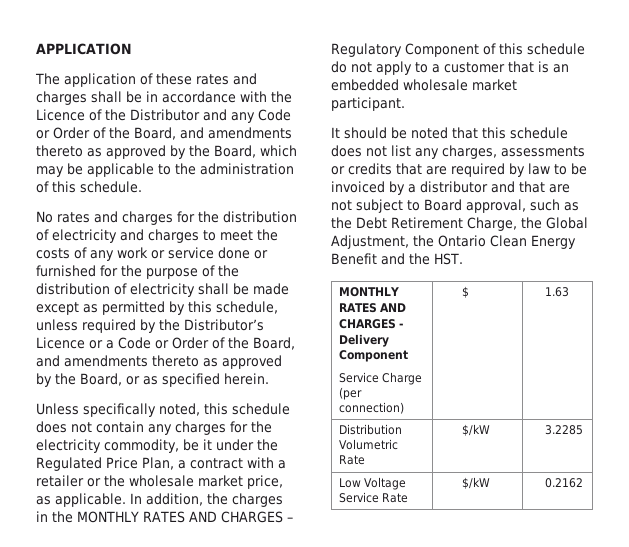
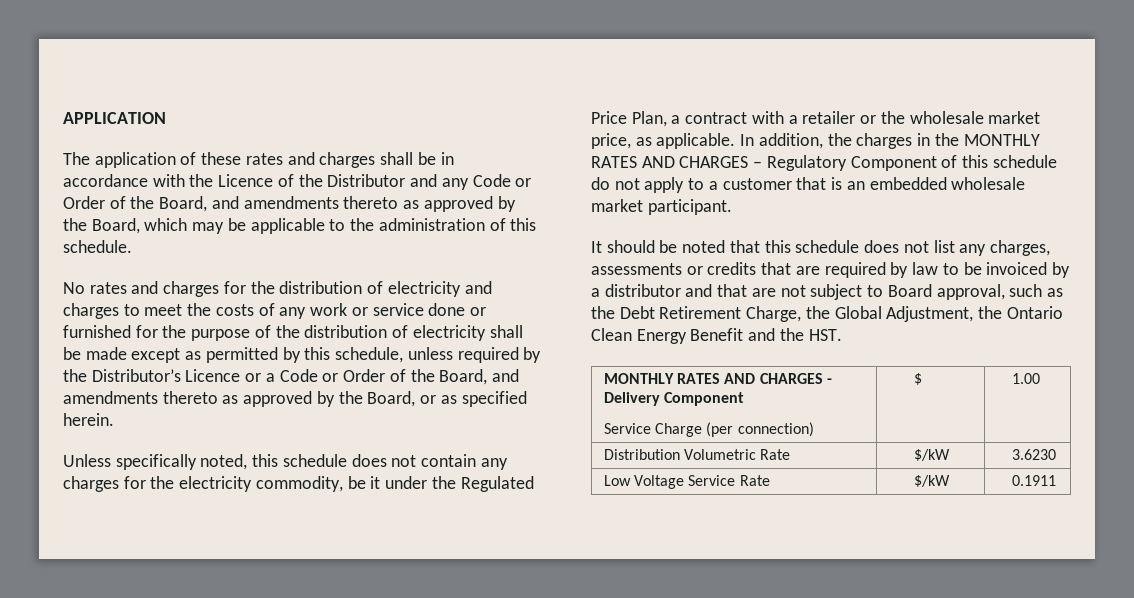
[544,287,569,297] 1.63 -> [1012,373,1041,384] 1.00
[544,425,583,435] 3.2285 -> [1012,449,1057,460] 3.6230
[544,478,583,488] 0.2162 -> [1012,475,1057,486] 0.1911

